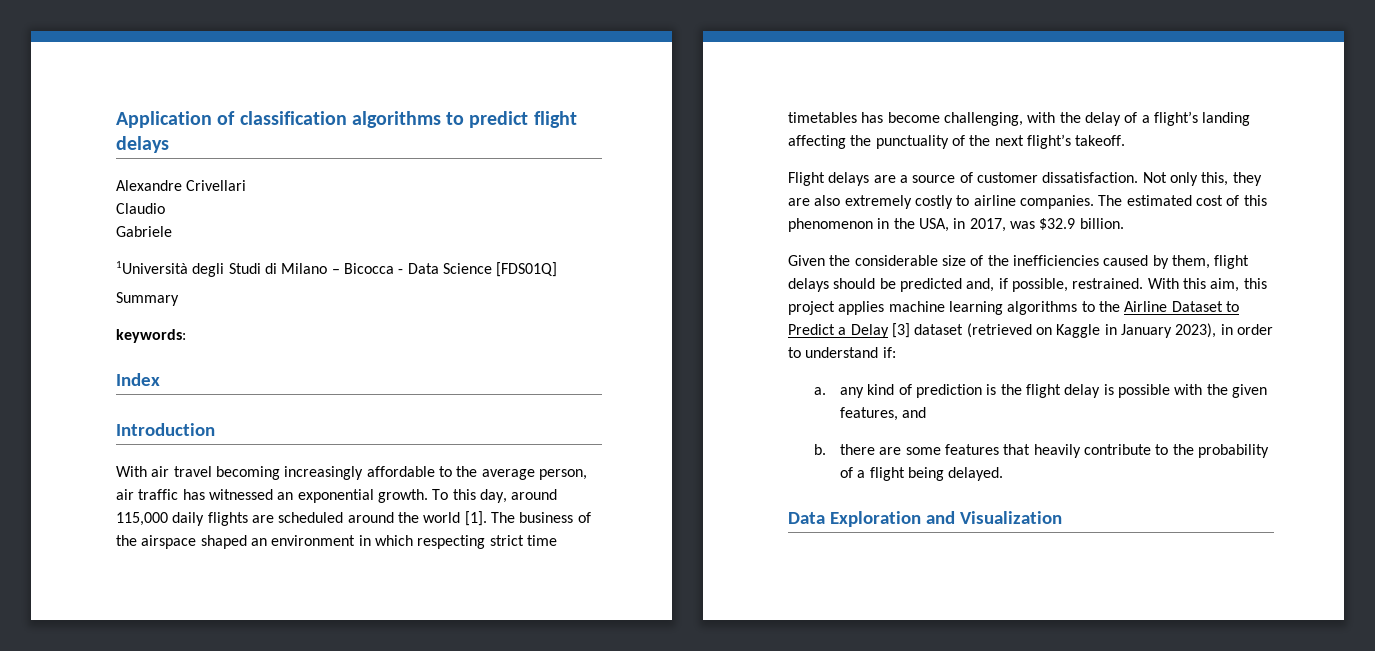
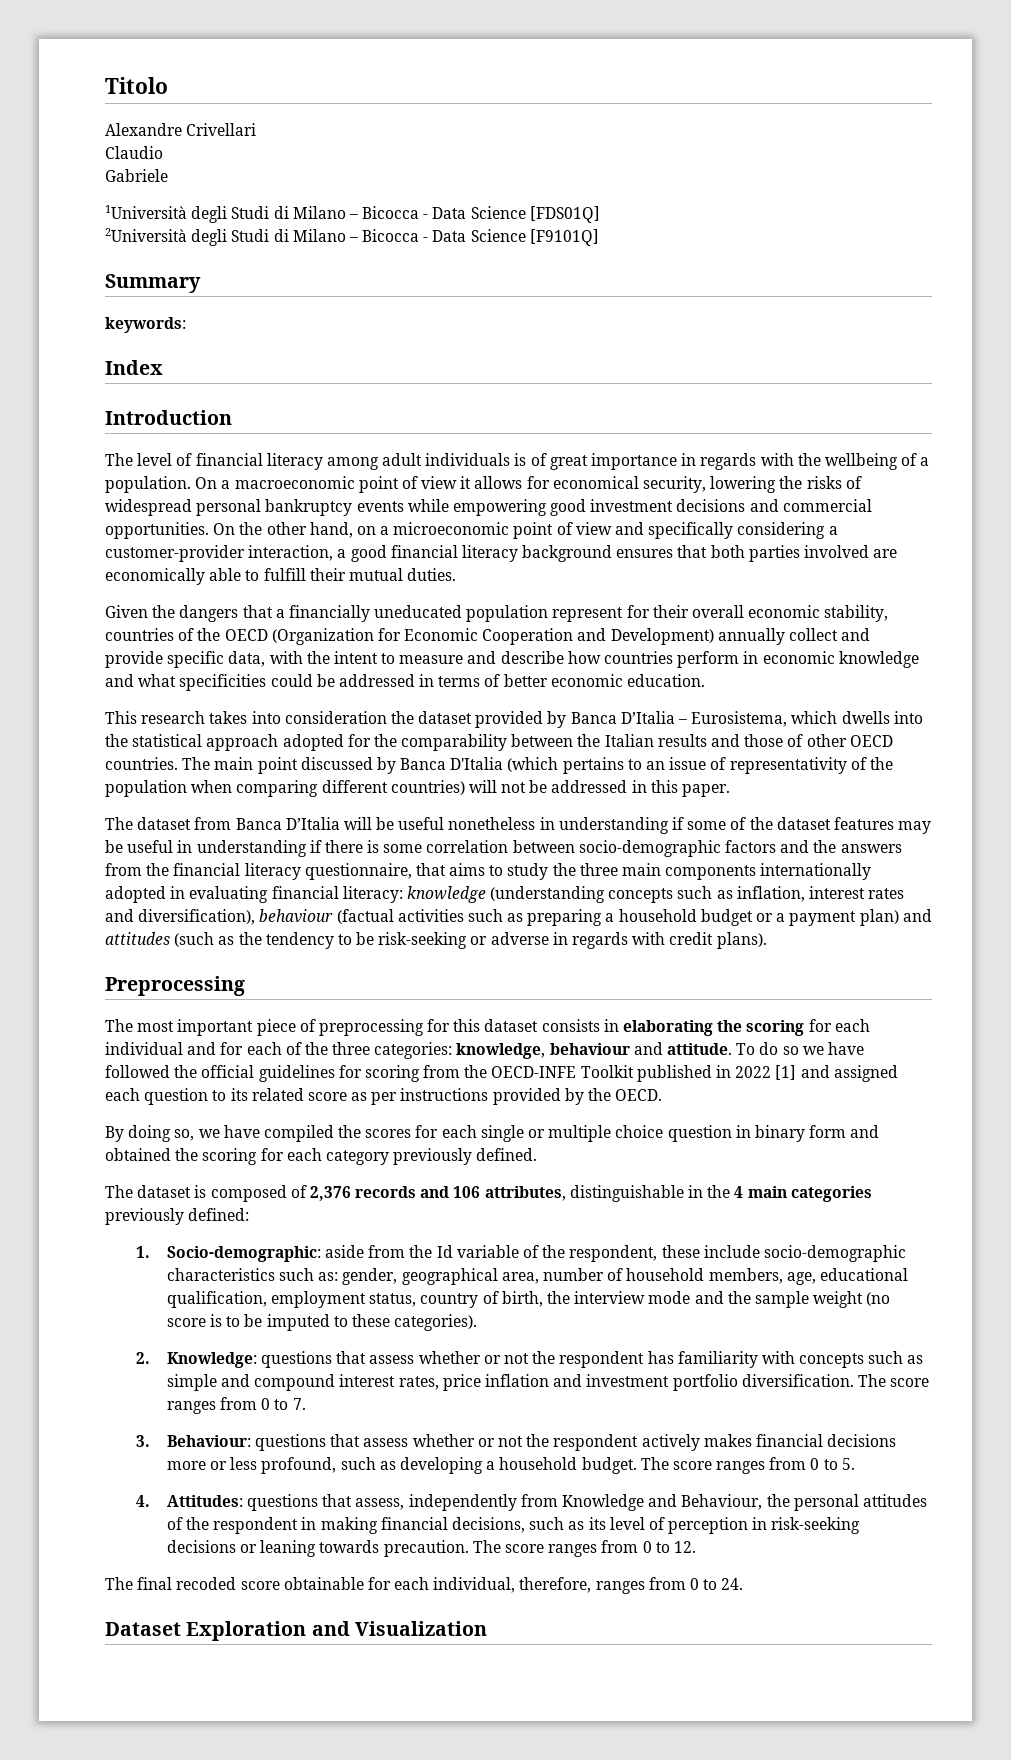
[116,111,577,128] [116,136,169,153] Application of classification algorithms to predict flight delays -> [105,77,168,94] Titolo
[116,292,179,306] [116,329,186,343] [116,373,160,386] [116,423,215,436] [116,466,587,480] [116,489,558,503] [116,511,591,526] [116,535,557,549] [788,111,1251,126] [788,134,1126,149] [788,172,1262,186] [788,195,1267,209] [788,218,1124,232] [788,255,1250,269] [788,278,1267,292] [788,301,1239,315] [788,323,1273,338] [788,347,896,358] [814,384,1267,398] [840,407,927,421] [814,444,1269,458] [840,467,1004,481] [788,512,825,524] Summary // keywords: // Index // Introduction // With air travel becoming increasingly affordable to the average person, air traffic has witnessed an exponential growth. To this day, around 115,000 daily flights are scheduled around the world [1]. The business of the airspace shaped an environment in which respecting strict time timetables has become challenging, with the delay of a flight’s landing affecting the punctuality of the next flight’s takeoff. // Flight delays are a source of customer dissatisfaction. Not only this, they are also extremely costly to airline companies. The estimated cost of this phenomenon in the USA, in 2017, was $32.9 billion. // Given the considerable size of the inefficiencies caused by them, flight delays should be predicted and, if possible, restrained. With this aim, this project applies machine learning algorithms to the Airline Dataset to Predict a Delay [3] dataset (retrieved on Kaggle in January 2023), in order to understand if: // a. any kind of prediction is the flight delay is possible with the given features, and // b. there are some features that heavily contribute to the probability of a flight being delayed. // Data -> [105,228,599,246] [105,274,201,293] [105,317,186,333] [105,360,163,375] [105,410,232,425] [105,453,930,470] [105,476,862,493] [105,499,872,516] [105,522,838,539] [105,545,898,562] [105,568,457,585] [105,605,889,622] [105,628,871,645] [105,651,919,668] [105,674,706,691] [105,711,923,728] [105,734,893,751] [105,757,893,774] [105,780,731,797] [105,817,932,834] [105,840,902,857] [105,863,872,880] [105,886,905,903] [105,909,932,926] [105,932,767,949] [105,976,245,996] [105,1019,870,1036] [105,1042,864,1059] [105,1065,898,1082] [105,1088,663,1105] [105,1125,880,1142] [105,1148,538,1165] [105,1185,872,1202] [105,1208,250,1225] [135,1245,906,1262] [166,1268,908,1285] [166,1291,891,1308] [166,1314,478,1331] [135,1351,924,1368] [166,1374,930,1391] [166,1397,306,1414] [135,1434,897,1451] [166,1457,855,1474] [135,1494,927,1511] [166,1517,861,1534] [166,1540,696,1557] [105,1577,744,1594] [105,1622,181,1636] 2Università degli Studi di Milano – Bicocca - Data Science [F9101Q] // Summary // keywords: // Index // Introduction // The level of financial literacy among adult individuals is of great importance in regards with the wellbeing of a population. On a macroeconomic point of view it allows for economical security, lowering the risks of widespread personal bankruptcy events while empowering good investment decisions and commercial opportunities. On the other hand, on a microeconomic point of view and specifically considering a customer-provider interaction, a good financial literacy background ensures that both parties involved are economically able to fulfill their mutual duties. // Given the dangers that a financially uneducated population represent for their overall economic stability, countries of the OECD (Organization for Economic Cooperation and Development) annually collect and provide specific data, with the intent to measure and describe how countries perform in economic knowledge and what specificities could be addressed in terms of better economic education. // This research takes into consideration the dataset provided by Banca D’Italia – Eurosistema, which dwells into the statistical approach adopted for the comparability between the Italian results and those of other OECD countries. The main point discussed by Banca D'Italia (which pertains to an issue of representativity of the population when comparing different countries) will not be addressed in this paper. // The dataset from Banca D’Italia will be useful nonetheless in understanding if some of the dataset features may be useful in understanding if there is some correlation between socio-demographic factors and the answers from the financial literacy questionnaire, that aims to study the three main components internationally adopted in evaluating financial literacy: knowledge (understanding concepts such as inflation, interest rates and diversification), behaviour (factual activities such as preparing a household budget or a payment plan) and attitudes (such as the tendency to be risk-seeking or adverse in regards with credit plans). // Preprocessing // The most important piece of preprocessing for this dataset consists in elaborating the scoring for each individual and for each of the three categories: knowledge, behaviour and attitude. To do so we have followed the official guidelines for scoring from the OECD-INFE Toolkit published in 2022 [1] and assigned each question to its related score as per instructions provided by the OECD. // By doing so, we have compiled the scores for each single or multiple choice question in binary form and obtained the scoring for each category previously defined. // The dataset is composed of 2,376 records and 106 attributes, distinguishable in the 4 main categories previously defined: // 1. Socio-demographic: aside from the Id variable of the respondent, these include socio-demographic characteristics such as: gender, geographical area, number of household members, age, educational qualification, employment status, country of birth, the interview mode and the sample weight (no score is to be imputed to these categories). // 2. Knowledge: questions that assess whether or not the respondent has familiarity with concepts such as simple and compound interest rates, price inflation and investment portfolio diversification. The score ranges from 0 to 7. // 3. Behaviour: questions that assess whether or not the respondent actively makes financial decisions more or less profound, such as developing a household budget. The score ranges from 0 to 5. // 4. Attitudes: questions that assess, independently from Knowledge and Behaviour, the personal attitudes of the respondent in making financial decisions, such as its level of perception in risk-seeking decisions or leaning towards precaution. The score ranges from 0 to 12. // The final recoded score obtainable for each individual, therefore, ranges from 0 to 24. // Dataset

